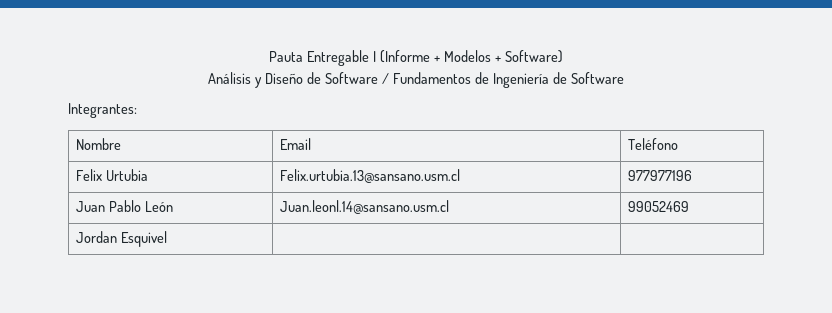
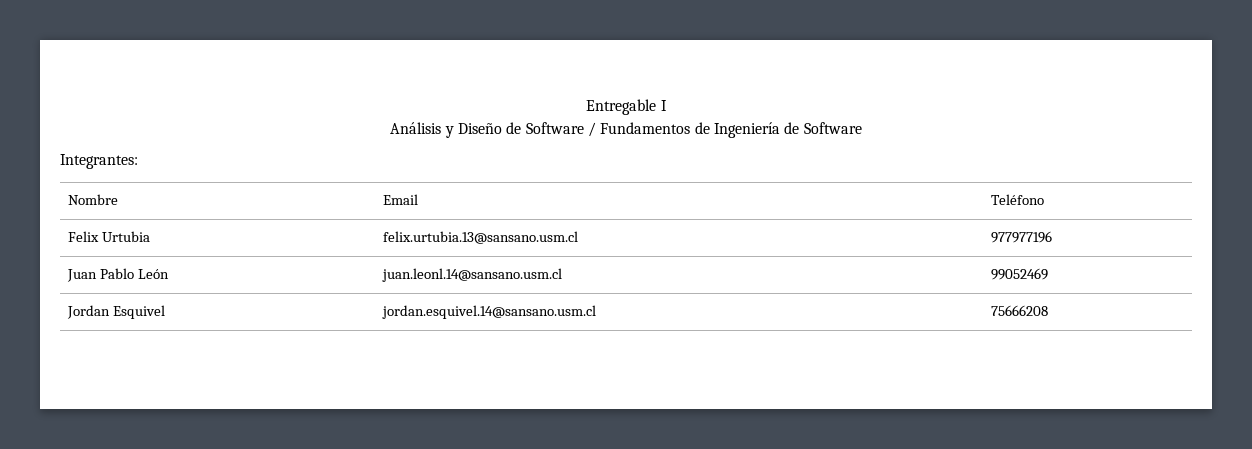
[269,51,304,62] Pauta -> (586, 107) none
[380,50,563,63] (Informe + Modelos + Software) -> (667, 105) none
[279,169,460,183] Felix.urtubia.13@sansano.usm.cl -> [383,231,579,244] felix.urtubia.13@sansano.usm.cl
[279,200,449,214] Juan.leonl.14@sansano.usm.cl -> [382,268,563,282] juan.leonl.14@sansano.usm.cl
(167, 239) | -> [382,305,597,319] [991,305,1049,316] jordan.esquivel.14@sansano.usm.cl | 75666208

